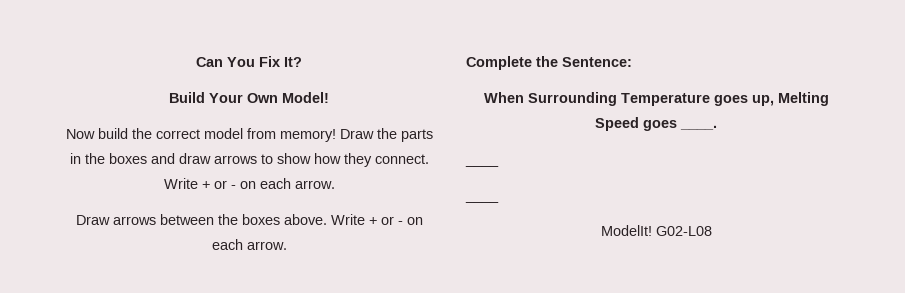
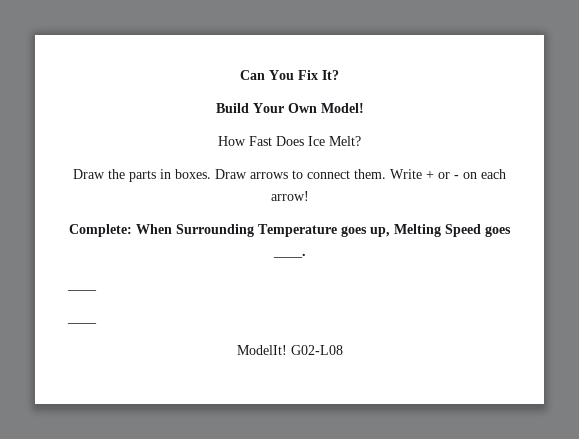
[65,128,433,142] [69,153,429,167] [163,178,335,189] [75,214,423,225] [211,239,287,250] [466,56,632,70] Now build the correct model from memory! Draw the parts in the boxes and draw arrows to show how they connect. Write + or - on each arrow. // Draw arrows between the boxes above. Write + or - on each arrow. // Complete the Sentence: // -> [218,136,361,146] [73,169,506,182] [270,191,309,201] [69,224,132,237] How Fast Does Ice Melt? // Draw the parts in boxes. Draw arrows to connect them. Write + or - on each arrow! // Complete:

